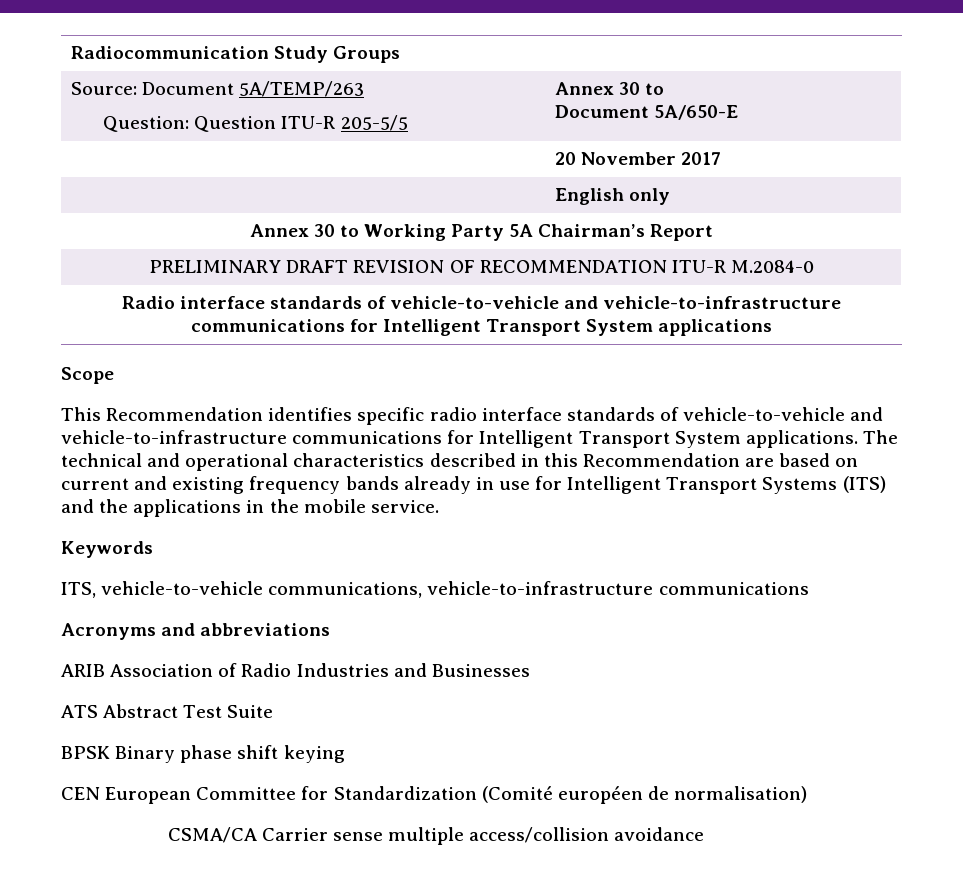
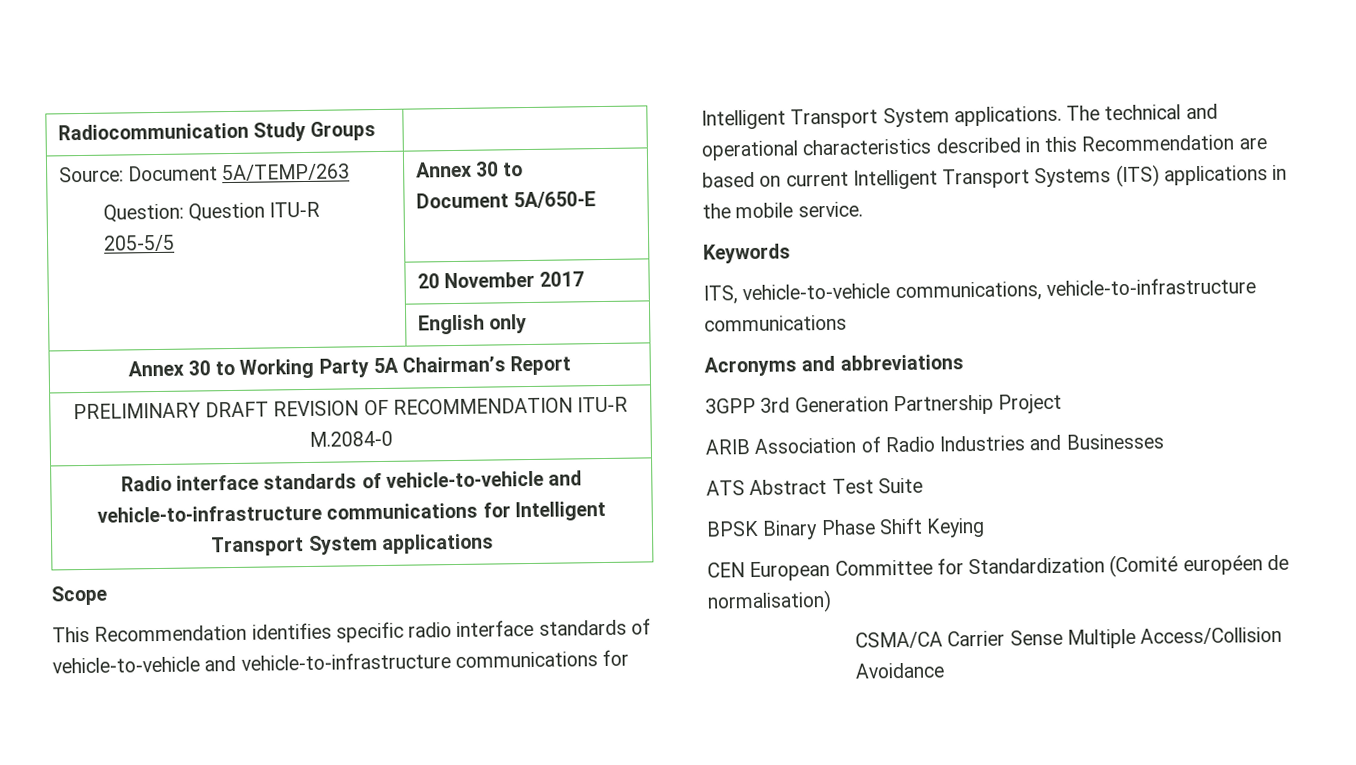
[134,476,563,494] and existing frequency bands already in use for -> (849, 179) none
[61,499,129,513] and the -> (1160, 176) none
(331, 629) none -> [705,393,1063,416] // 3GPP 3rd Generation Partnership Project
[180,745,345,763] phase shift keying -> [820,517,986,538] Phase Shift Keying
[332,827,705,845] sense multiple access/collision avoidance -> [1009,626,1283,649] [854,662,944,679] Sense Multiple Access/Collision Avoidance

